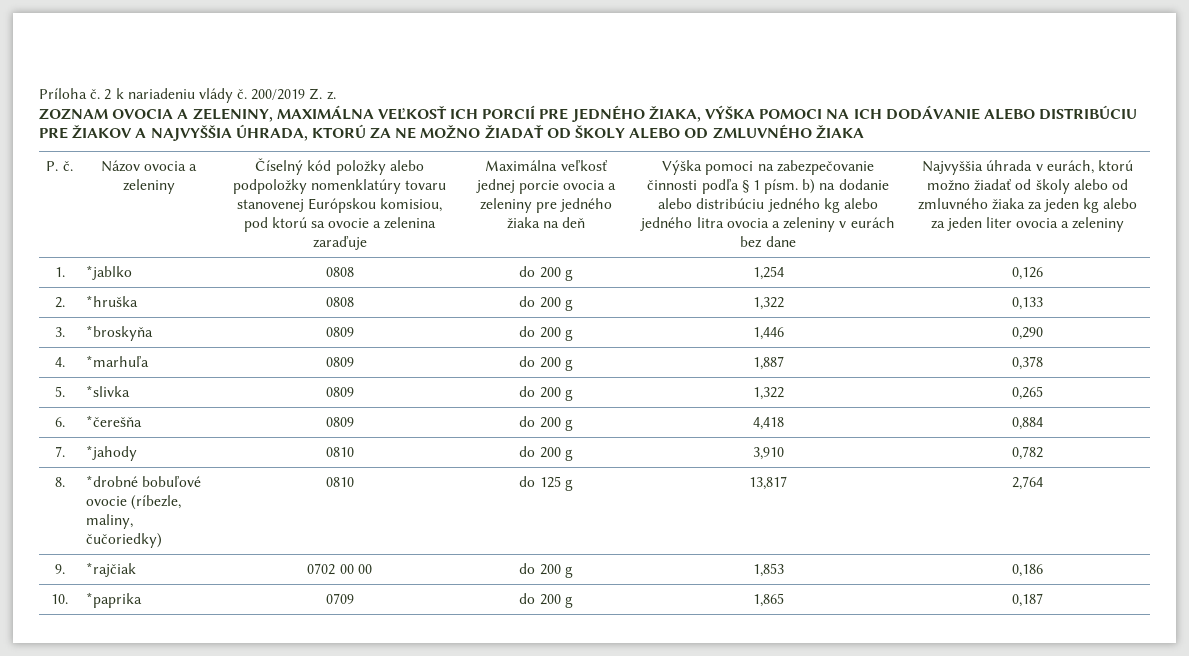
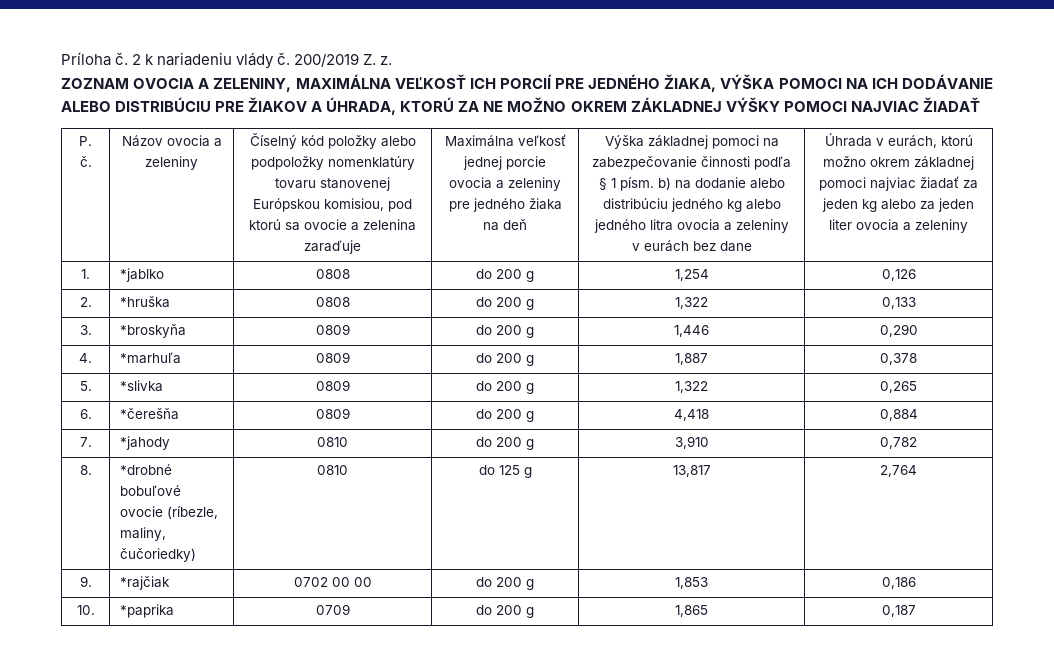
[150,125,232,141] NAJVYŠŠIA -> (323, 106) none
[484,124,864,139] ŽIADAŤ OD ŠKOLY ALEBO OD ZMLUVNÉHO ŽIAKA -> [570,97,980,112] OKREM ZÁKLADNEJ VÝŠKY POMOCI NAJVIAC ŽIADAŤ
(703, 167) none -> [647,135,708,149] základnej
[922,160,1033,175] Najvyššia úhrada -> [824,133,872,147] Úhrada
[974,179,1128,194] [917,198,1025,210] žiadať od školy alebo od zmluvného žiaka -> [870,156,974,170] [819,176,959,191] okrem základnej pomoci najviac žiadať

